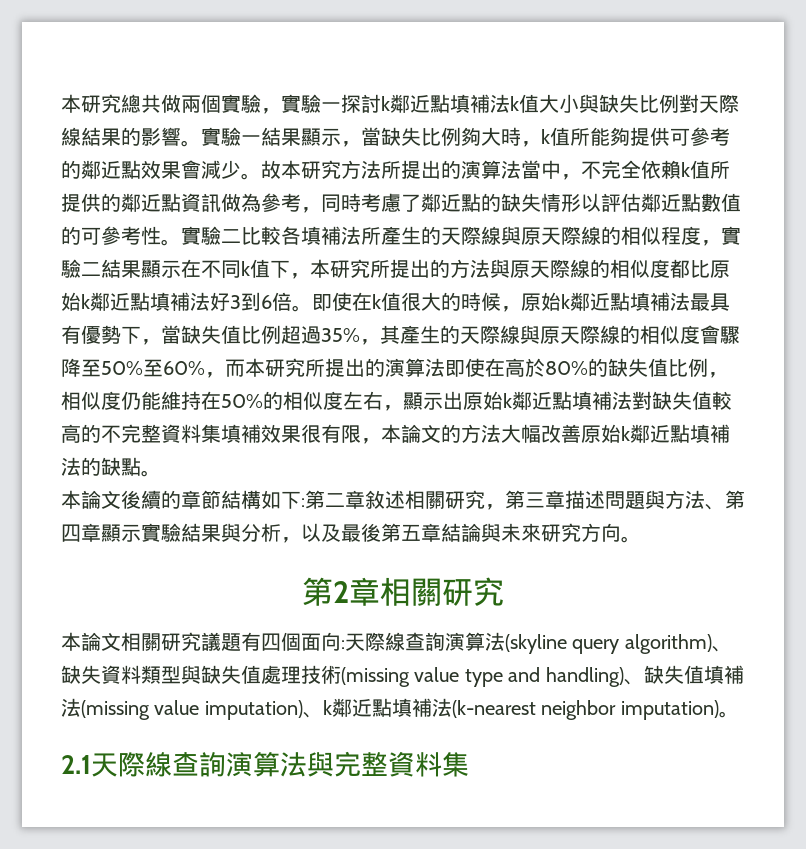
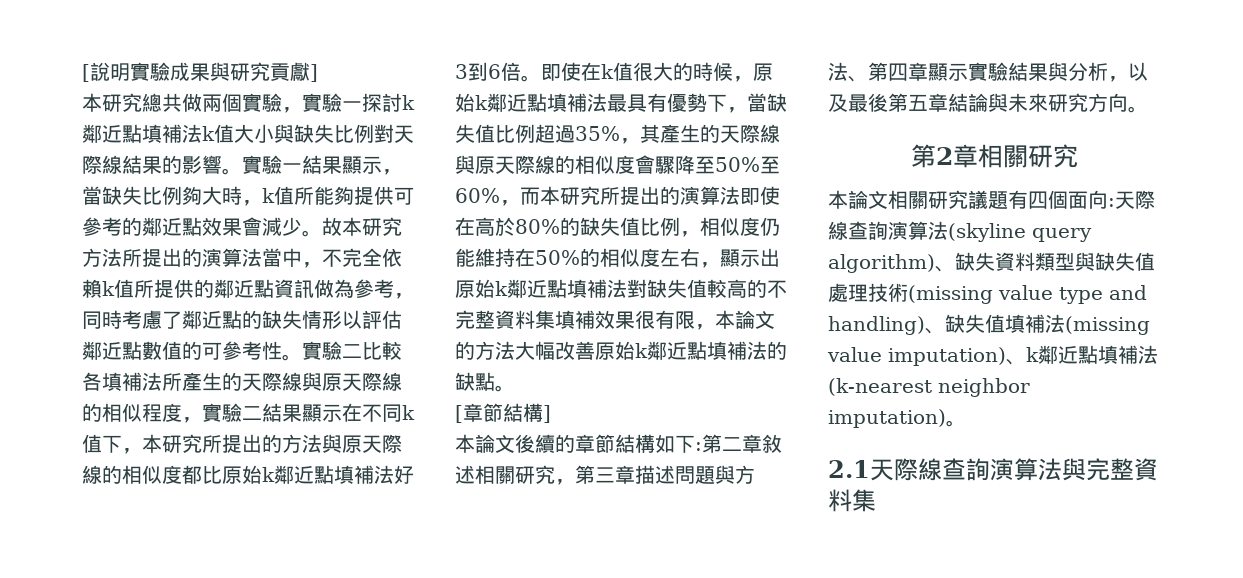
(61, 103) none -> [82,62,318,82] [說明實驗成果與研究貢獻] //
(161, 473) none -> [455,403,551,423] // [章節結構]

